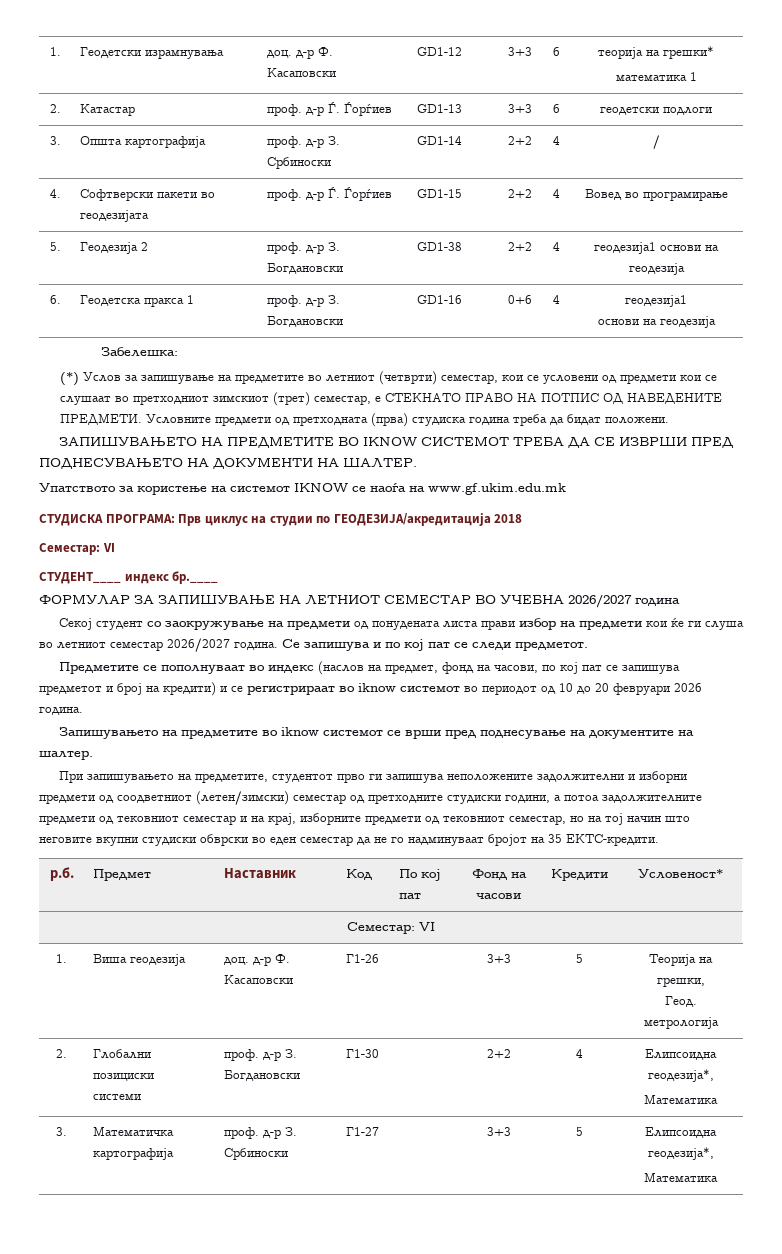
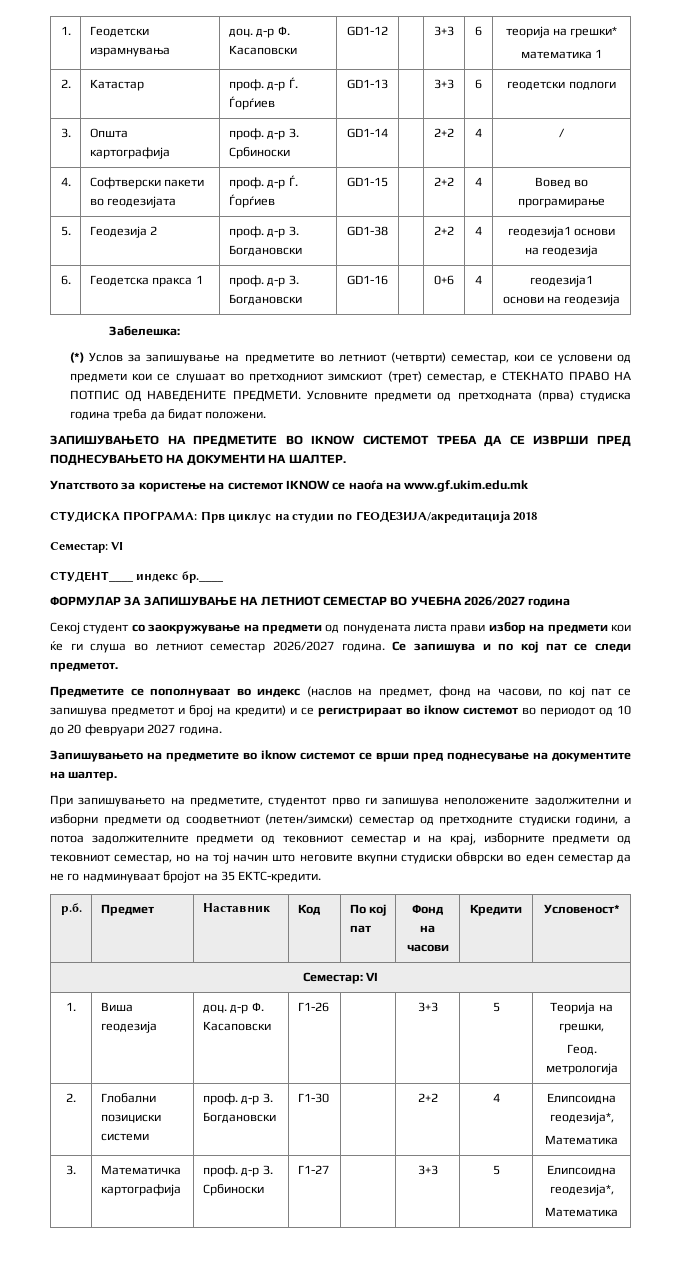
[674,683,702,692] 2026 -> [147,724,176,734] 2027

